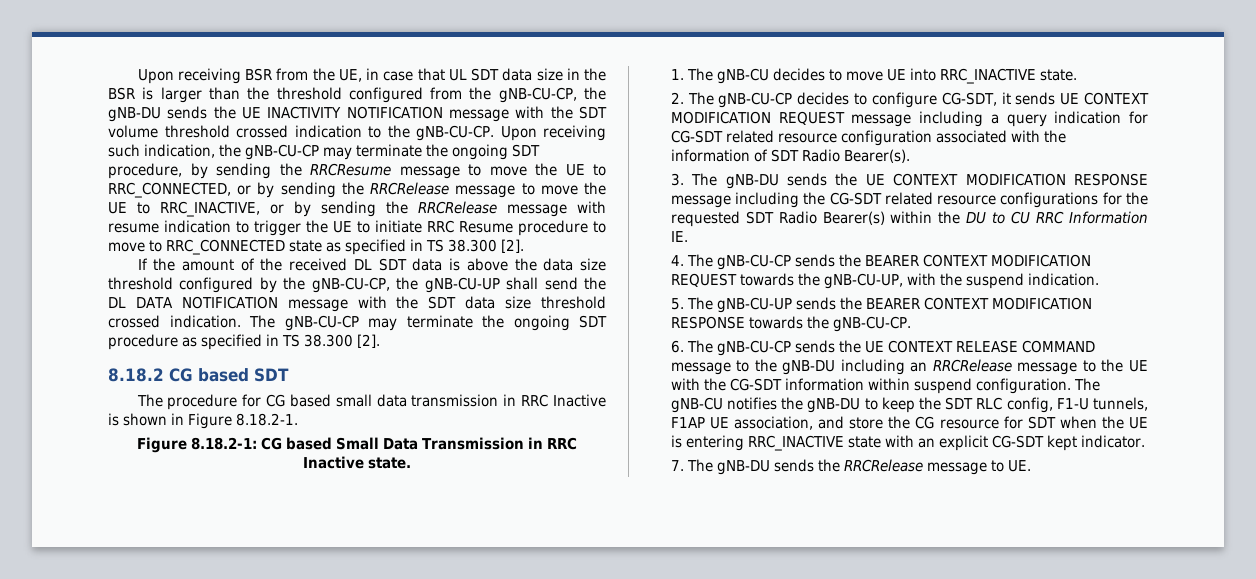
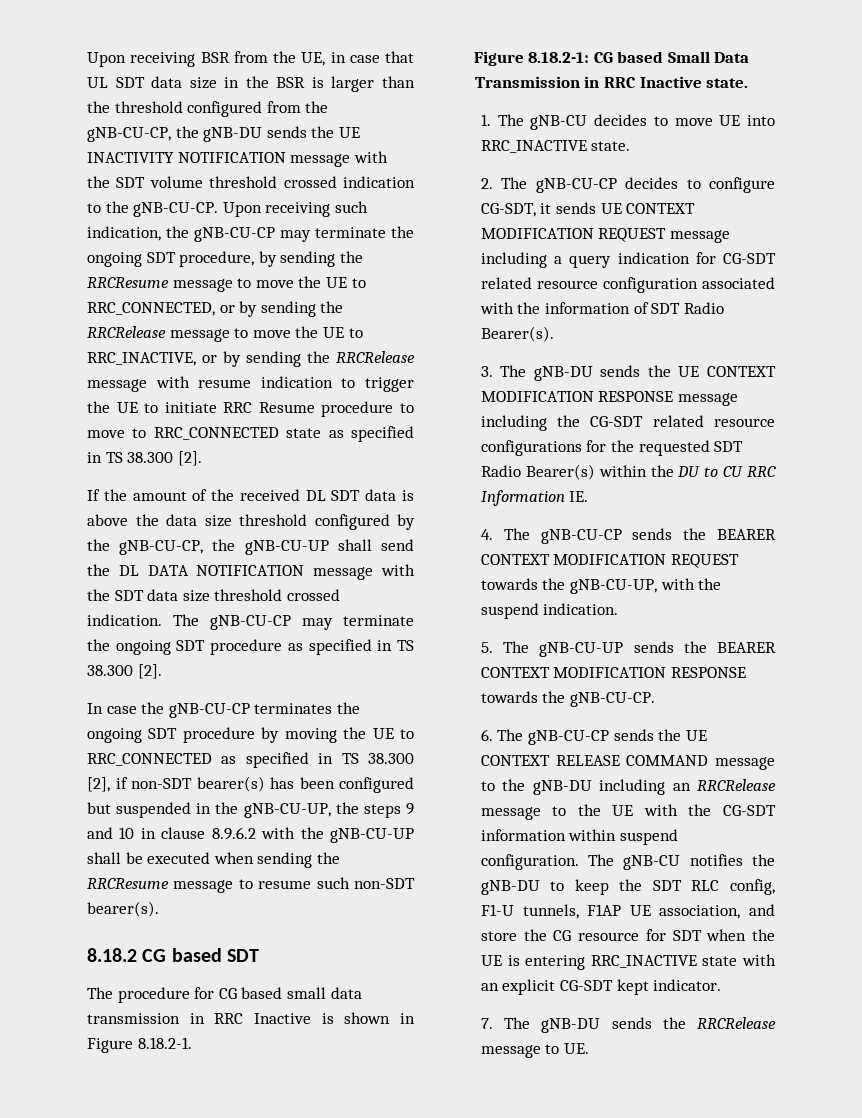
(381, 341) none -> [87,702,360,718] [87,727,414,743] [87,752,414,768] [87,776,414,793] [87,802,414,818] [87,827,414,843] [87,852,340,868] [87,877,415,893] [87,901,159,917] // In case the gNB-CU-CP terminates the ongoing SDT procedure by moving the UE to RRC_CONNECTED as specified in TS 38.300 [2], if non-SDT bearer(s) has been configured but suspended in the gNB-CU-UP, the steps 9 and 10 in clause 8.9.6.2 with the gNB-CU-UP shall be executed when sending the RRCResume message to resume such non-SDT bearer(s).

